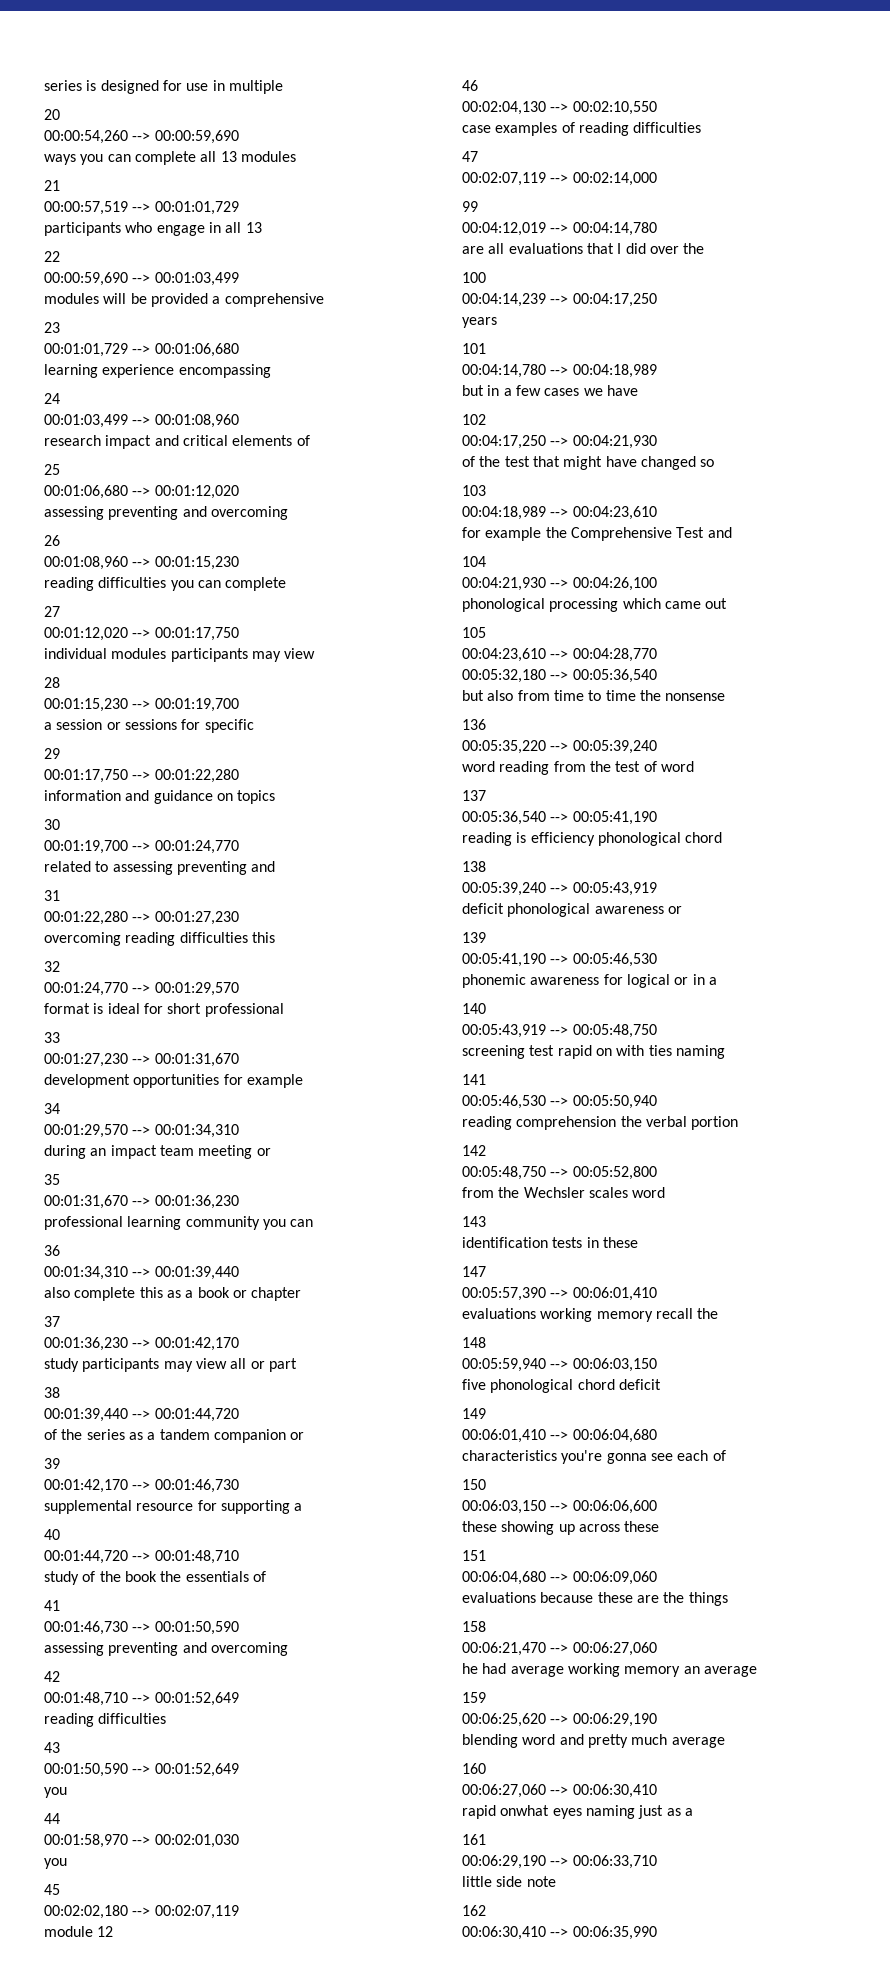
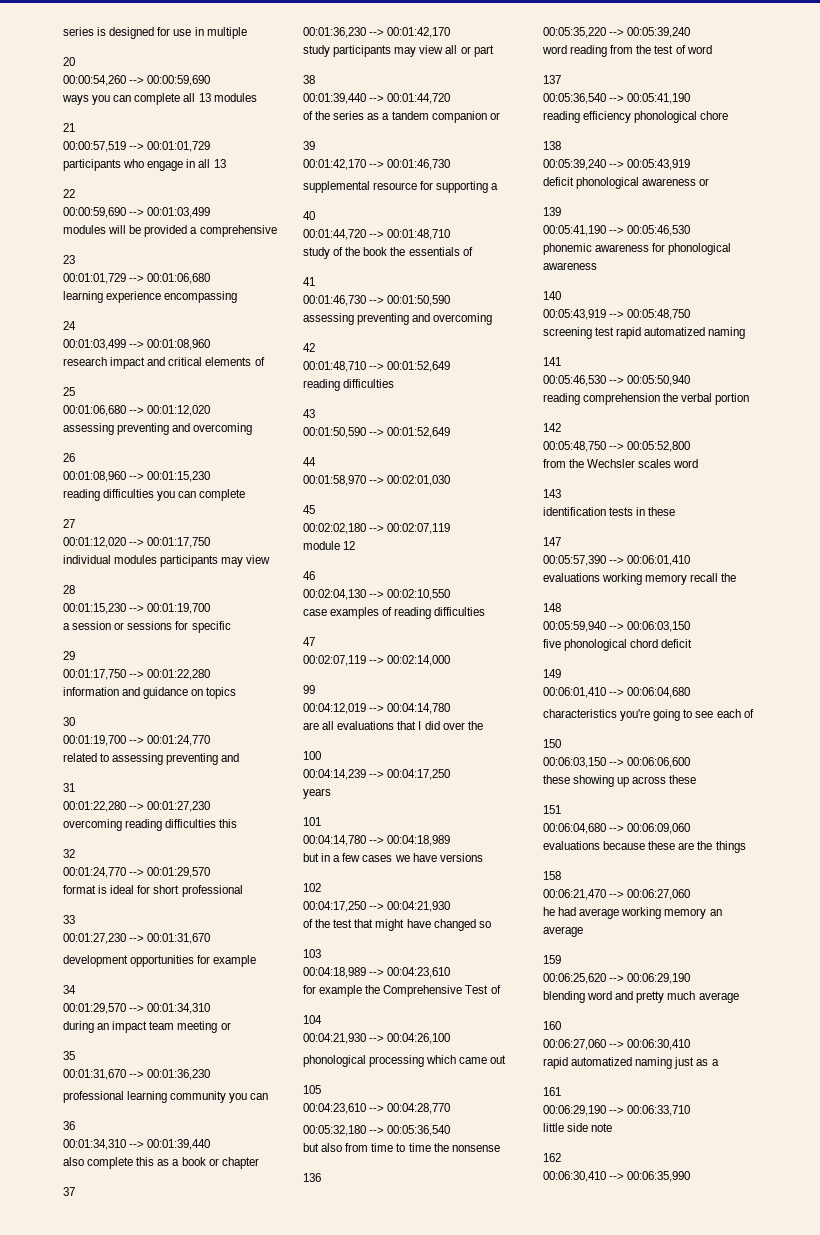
[44,1787,67,1798] // you -> (451, 432) none
[44,1858,67,1869] // you -> (451, 480) none
(638, 390) none -> [439,853,483,862] versions
[707,527,732,538] and -> [490,985,501,994] of
[516,832,527,843] is -> (580, 117) none
[685,832,723,843] chord -> [700,111,729,120] chore
[626,974,717,988] logical or in a -> [668,243,732,255] [543,262,597,270] phonological awareness
[595,1045,672,1056] on with ties -> [644,327,706,336] automatized
[606,1453,647,1464] gonna -> [653,709,693,721] going to
[500,1805,582,1819] onwhat eyes -> [571,1057,633,1066] automatized

